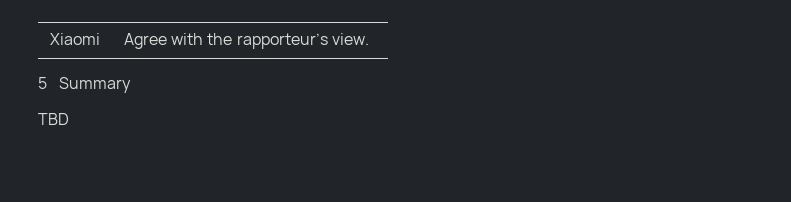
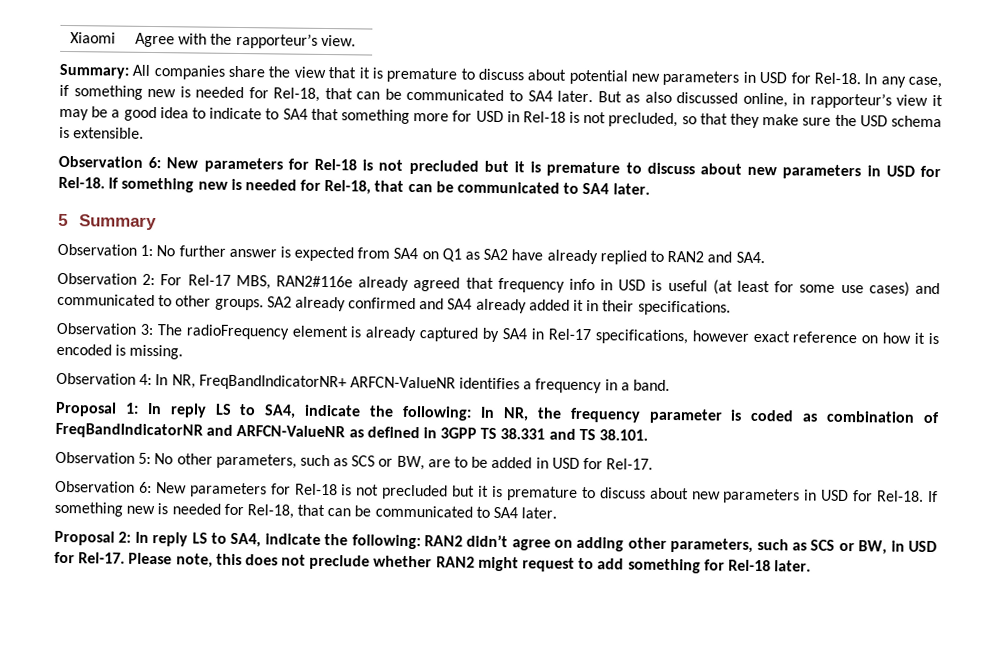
[38,77,132,93] [38,113,69,125] 5 Summary // TBD -> [59,63,943,89] [59,84,943,109] [59,106,943,129] [59,126,145,139] [58,155,942,180] [58,176,650,195] [58,213,158,231] [57,243,765,265] [57,272,940,297] [57,293,731,316] [56,322,940,345] [56,343,184,360] [56,372,671,394] [55,401,941,424] [55,422,649,441] [55,451,654,471] [55,480,938,504] [54,501,558,519] [54,530,938,555] [54,551,812,574] Summary: All companies share the view that it is premature to discuss about potential new parameters in USD for Rel-18. In any case, if something new is needed for Rel-18, that can be communicated to SA4 later. But as also discussed online, in rapporteur’s view it may be a good idea to indicate to SA4 that something more for USD in Rel-18 is not precluded, so that they make sure the USD schema is extensible. // Observation 6: New parameters for Rel-18 is not precluded but it is premature to discuss about new parameters in USD for Rel-18. If something new is needed for Rel-18, that can be communicated to SA4 later. // 5 Summary // Observation 1: No further answer is expected from SA4 on Q1 as SA2 have already replied to RAN2 and SA4. // Observation 2: For Rel-17 MBS, RAN2#116e already agreed that frequency info in USD is useful (at least for some use cases) and communicated to other groups. SA2 already confirmed and SA4 already added it in their specifications. // Observation 3: The radioFrequency element is already captured by SA4 in Rel-17 specifications, however exact reference on how it is encoded is missing. // Observation 4: In NR, FreqBandIndicatorNR+ ARFCN-ValueNR identifies a frequency in a band. // Proposal 1: In reply LS to SA4, indicate the following: In NR, the frequency parameter is coded as combination of FreqBandIndicatorNR and ARFCN-ValueNR as defined in 3GPP TS 38.331 and TS 38.101. // Observation 5: No other parameters, such as SCS or BW, are to be added in USD for Rel-17. // Observation 6: New parameters for Rel-18 is not precluded but it is premature to discuss about new parameters in USD for Rel-18. If something new is needed for Rel-18, that can be communicated to SA4 later. // Proposal 2: In reply LS to SA4, indicate the following: RAN2 didn’t agree on adding other parameters, such as SCS or BW, in USD for Rel-17. Please note, this does not preclude whether RAN2 might request to add something for Rel-18 later.

